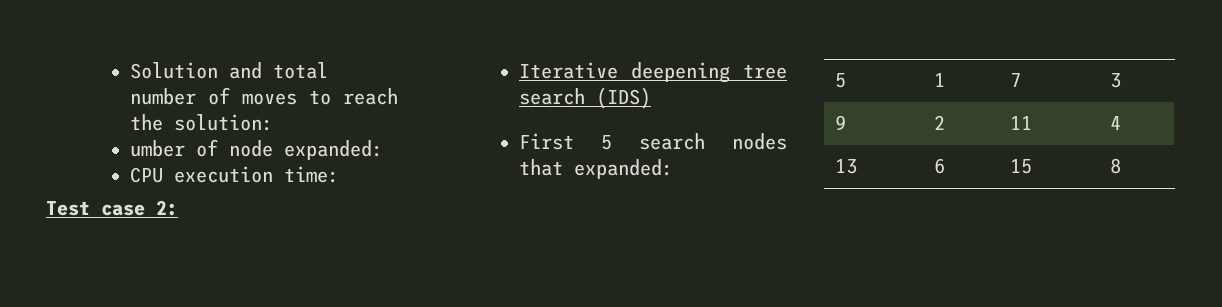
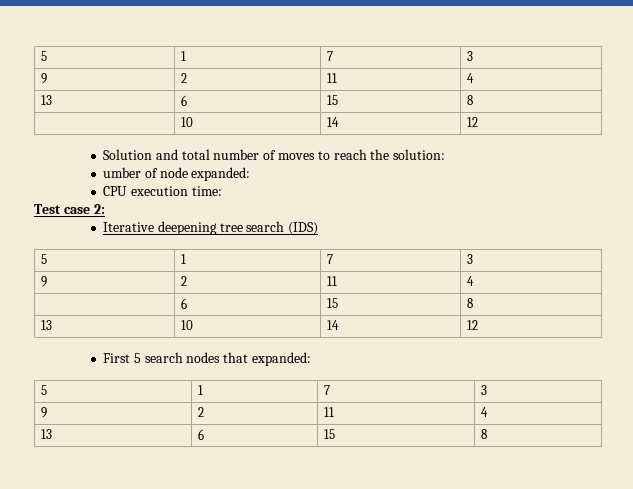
(130, 70) none -> [40,51,47,61] [180,51,186,61] [326,51,333,61] [466,51,473,61] [40,73,47,84] [180,73,187,83] [326,73,337,83] [466,73,474,83] [40,95,52,105] [180,95,187,106] [326,95,338,105] [466,95,473,105] [180,117,193,127] [326,117,339,127] [466,117,478,127] 5 | 1 | 7 | 3 // 9 | 2 | 11 | 4 // 13 | 6 | 15 | 8 // | 10 | 14 | 12 //
(652, 98) none -> [40,254,47,264] [180,254,186,264] [326,254,333,264] [466,254,473,264] [40,276,47,287] [180,276,187,286] [326,276,337,286] [466,276,474,286] [180,298,187,309] [326,298,338,308] [466,298,473,308] [40,320,52,330] [180,320,193,330] [326,320,339,330] [466,320,478,330] // 5 | 1 | 7 | 3 // 9 | 2 | 11 | 4 // | 6 | 15 | 8 // 13 | 10 | 14 | 12

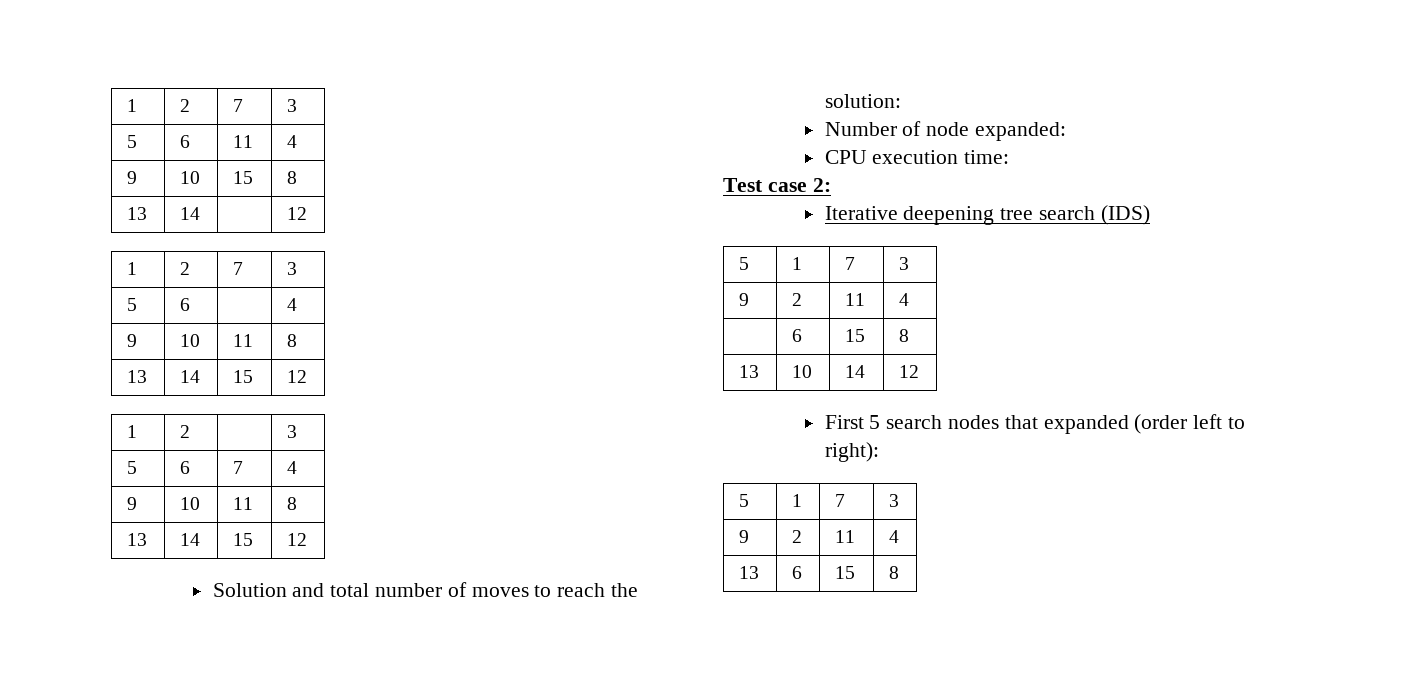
[40,51,47,61] [180,51,186,61] [326,51,333,61] [466,51,473,61] [40,73,47,84] [180,73,187,83] [326,73,337,83] [466,73,474,83] [40,95,52,105] [180,95,187,106] [326,95,338,105] [466,95,473,105] [180,117,193,127] [326,117,339,127] 5 | 1 | 7 | 3 // 9 | 2 | 11 | 4 // 13 | 6 | 15 | 8 // | 10 | 14 -> [127,99,138,112] [180,99,191,112] [233,99,244,112] [287,99,298,112] [127,135,138,148] [180,135,191,148] [233,135,254,148] [287,135,298,148] [127,171,138,184] [180,171,201,184] [233,171,254,184] [287,171,298,184] [127,207,148,220] [180,207,201,220] [287,207,308,220] [127,262,138,275] [180,262,191,275] [233,262,244,275] [287,262,298,275] [127,298,138,311] [180,298,191,311] [287,298,298,311] [127,334,138,347] [180,334,201,347] [233,334,254,347] [287,334,298,347] [127,370,148,383] [180,370,201,383] [233,370,254,383] [287,370,308,383] [127,425,138,438] [180,425,191,438] [287,425,298,438] [127,461,138,474] [180,461,191,474] [233,461,244,474] [287,461,298,474] [127,497,138,510] [180,497,201,510] [233,497,254,510] [287,497,298,510] [127,533,148,546] [180,533,201,546] [233,533,254,546] 1 | 2 | 7 | 3 // 5 | 6 | 11 | 4 // 9 | 10 | 15 | 8 // 13 | 14 | | 12 // 1 | 2 | 7 | 3 // 5 | 6 | | 4 // 9 | 10 | 11 | 8 // 13 | 14 | 15 | 12 // 1 | 2 | | 3 // 5 | 6 | 7 | 4 // 9 | 10 | 11 | 8 // 13 | 14 | 15
[103,167,142,178] umber -> [824,122,897,136] Number
[252,352,312,366] expanded: -> [1043,414,1246,434] [824,442,879,462] expanded (order left to right):

